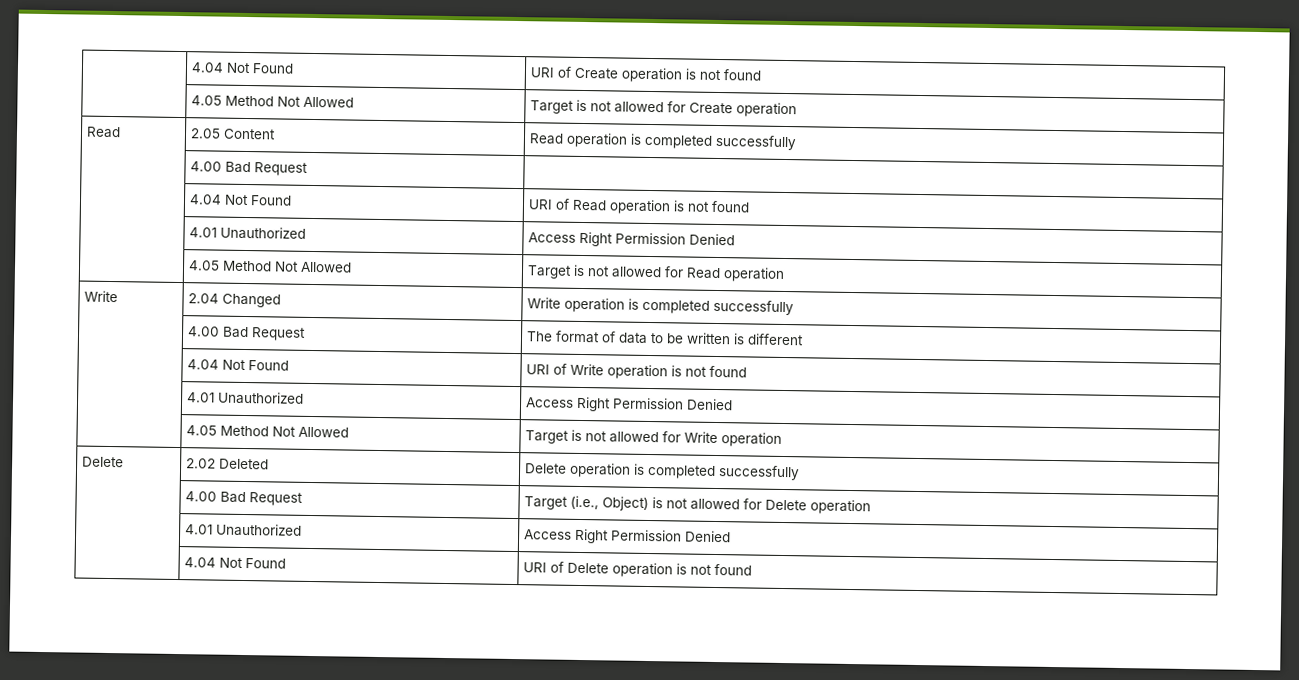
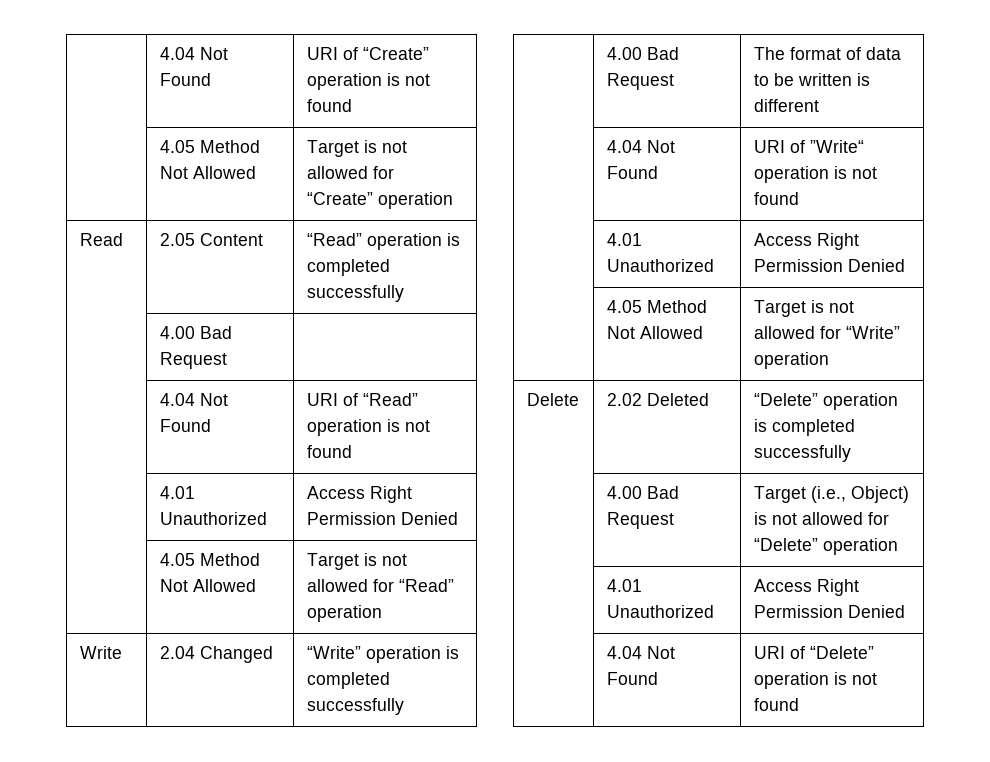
[191,62,295,74] [530,66,620,80] | 4.04 Not Found | URI of Create -> [159,47,228,60] [159,73,211,86] [306,47,429,60] | 4.04 Not Found | URI of “Create”
[689,102,734,115] Create -> [306,192,373,205] “Create”
[529,133,565,145] Read -> [306,233,362,246] “Read”
[572,199,608,212] Read -> [362,393,418,406] “Read”
[686,267,722,280] Read -> [398,579,454,592] “Read”
[527,297,562,309] Write -> [306,646,361,659] “Write”
[570,363,605,376] Write -> [809,140,864,153] ”Write“
[684,431,719,444] Write -> [845,326,900,339] “Write”
[525,463,568,474] Delete -> [753,393,818,406] “Delete”
[765,499,808,511] Delete -> [753,538,818,551] “Delete”
[567,562,610,574] Delete -> [809,646,874,659] “Delete”

